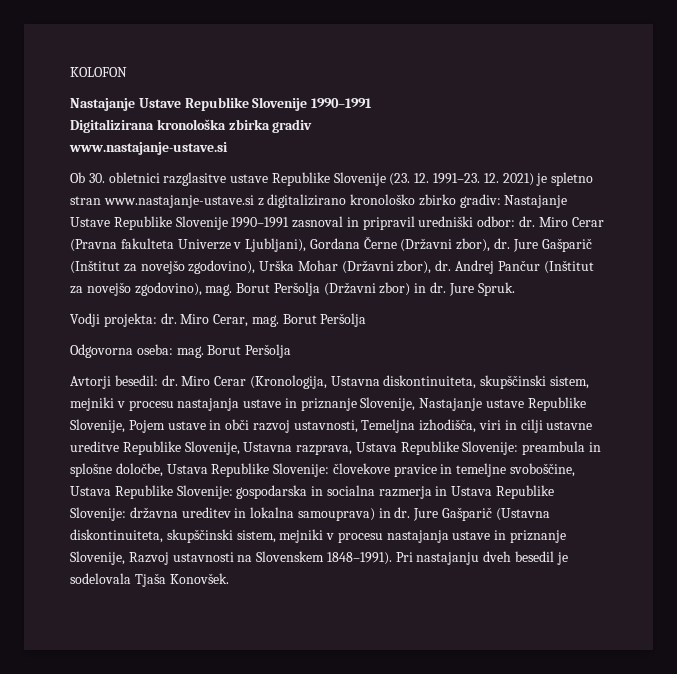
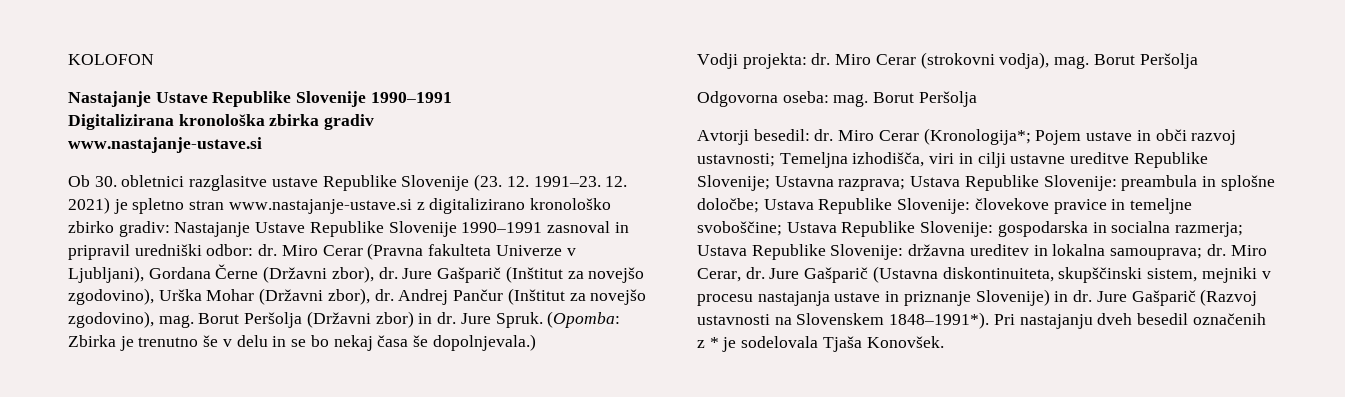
(515, 289) none -> [547,311,621,328] [68,334,536,351] (Opomba: Zbirka je trenutno še v delu in se bo nekaj časa še dopolnjevala.)
[213,314,249,327] Cerar, -> [875,52,1050,69] Cerar (strokovni vodja),
[249,375,590,389] [70,397,586,411] [70,419,125,433] (Kronologija, Ustavna diskontinuiteta, skupščinski sistem, mejniki v procesu nastajanja ustave in priznanje Slovenije, Nastajanje ustave Republike Slovenije, -> [923,128,1031,145] (Kronologija*;
[293,420,358,433] ustavnosti, -> [697,153,775,167] ustavnosti;
[184,441,353,455] Slovenije, Ustavna razprava, -> [697,175,906,191] Slovenije; Ustavna razprava;
[115,463,163,477] določbe, -> [697,198,759,213] določbe;
[510,463,576,477] svoboščine, -> [697,221,782,236] svoboščine;
[378,486,448,499] razmerja in -> [1175,222,1244,237] razmerja;
[297,508,391,521] samouprava) in -> [1110,244,1267,260] [697,268,741,282] samouprava; dr. Miro Cerar,
[70,551,169,565] Slovenije, Razvoj -> [975,289,1258,306] Slovenije) in dr. Jure Gašparič (Razvoj
[326,552,392,565] 1848–1991). -> [889,312,990,329] 1848–1991*).
(555, 556) none -> [1192,313,1266,325] [697,337,719,348] označenih z *

